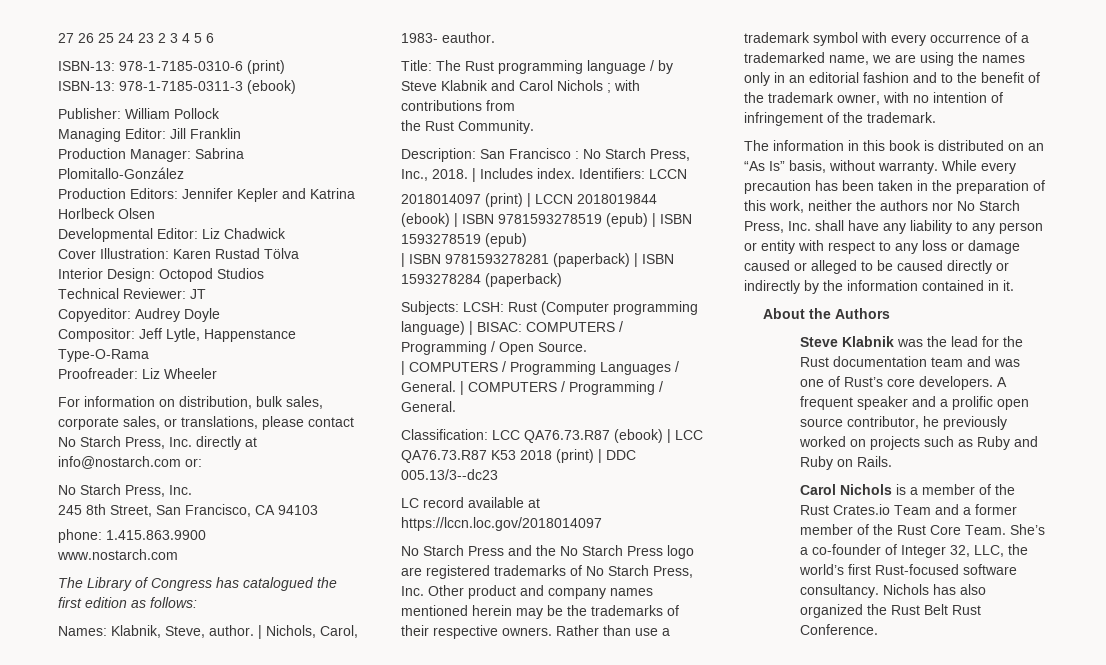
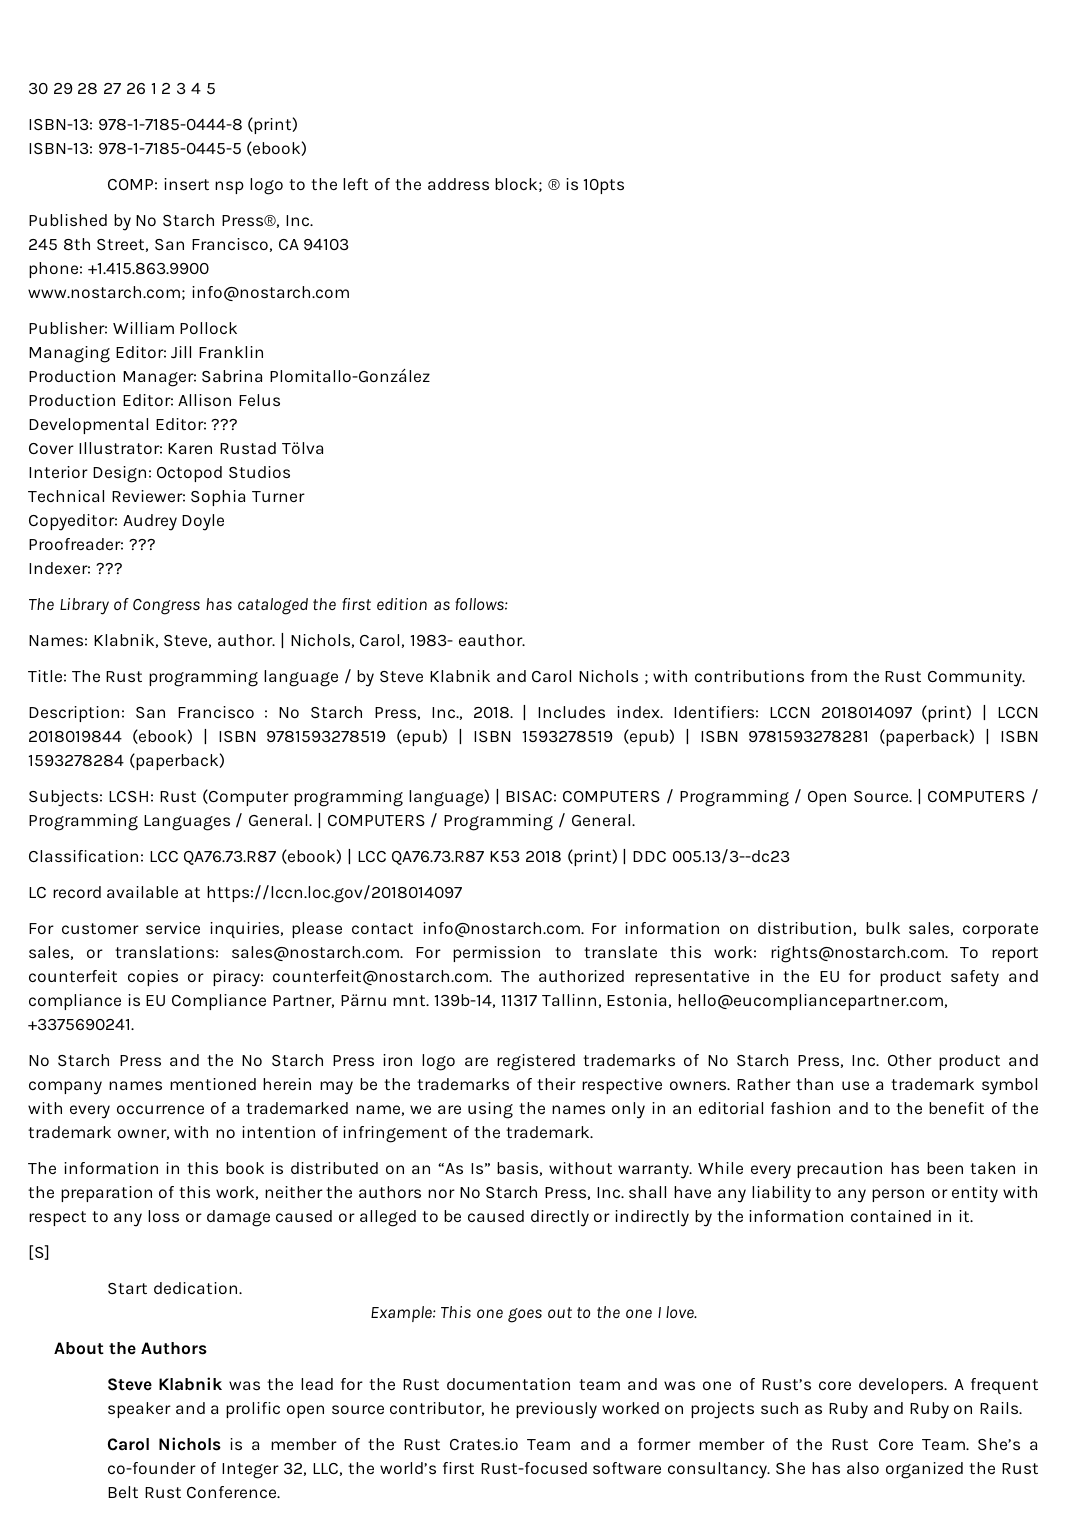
[58,33,154,43] 27 26 25 24 23 -> [28,82,157,95] 30 29 28 27 26 1
[206,33,214,43] [58,61,243,71] 6 // ISBN-13: 978-1-7185-0310-6 -> [28,118,243,131] // ISBN-13: 978-1-7185-0444-8
[119,80,296,94] 978-1-7185-0311-3 (ebook) -> [97,141,308,156] [107,177,626,195] [28,213,313,231] [28,237,350,252] [28,262,209,279] [28,285,350,302] 978-1-7185-0445-5 (ebook) // COMP: insert nsp logo to the left of the address block; ® is 10pts // Published by No Starch Press®, Inc. // 245 8th Street, San Francisco, CA 94103 // phone: +1.415.863.9900 // www.nostarch.com; info@nostarch.com
[130,188,355,202] [58,208,155,219] Editors: Jennifer Kepler and Katrina Horlbeck Olsen -> [121,393,282,407] Editor: Allison Felus
[202,228,286,239] Liz Chadwick -> [211,418,239,431] ???
[100,248,169,259] Illustration: -> [77,442,163,455] Illustrator:
[190,289,206,299] JT -> [190,489,306,507] Sophia Turner
[58,328,296,342] [58,349,149,362] [58,368,217,379] [58,396,323,409] [58,416,354,430] [58,436,257,450] [58,456,202,469] [58,484,192,497] [58,504,318,517] [58,529,206,543] [57,549,178,560] Compositor: Jeff Lytle, Happenstance Type-O-Rama // Proofreader: Liz Wheeler // For information on distribution, bulk sales, corporate sales, or translations, please contact No Starch Press, Inc. directly at info@nostarch.com or: // No Starch Press, Inc. // 245 8th Street, San Francisco, CA 94103 // phone: 1.415.863.9900 // www.nostarch.com -> [28,537,156,551] [28,562,123,575] Proofreader: ??? // Indexer: ???
[243,577,314,591] catalogued -> [236,598,308,615] cataloged
(515, 105) // -> (848, 676) none
(687, 174) // -> (811, 712) none
(527, 240) // -> (675, 738) none
(587, 347) // -> (912, 796) none
(602, 524) none -> [28,921,1040,939] [28,945,1039,963] [28,969,1039,987] [28,993,948,1011] [28,1018,134,1031] // For customer service inquiries, please contact info@nostarch.com. For information on distribution, bulk sales, corporate sales, or translations: sales@nostarch.com. For permission to translate this work: rights@nostarch.com. To report counterfeit copies or piracy: counterfeit@nostarch.com. The authorized representative in the EU for product safety and compliance is EU Compliance Partner, Pärnu mnt. 139b-14, 11317 Tallinn, Estonia, hello@eucompliancepartner.com, +3375690241.
(663, 551) none -> [382,1053,414,1067] iron
(1014, 285) none -> [28,1245,50,1260] [107,1281,242,1295] [369,1305,698,1323] // [S] // Start dedication. // Example: This one goes out to the one I love.
[883,584,930,595] Nichols -> [775,1462,807,1475] She

